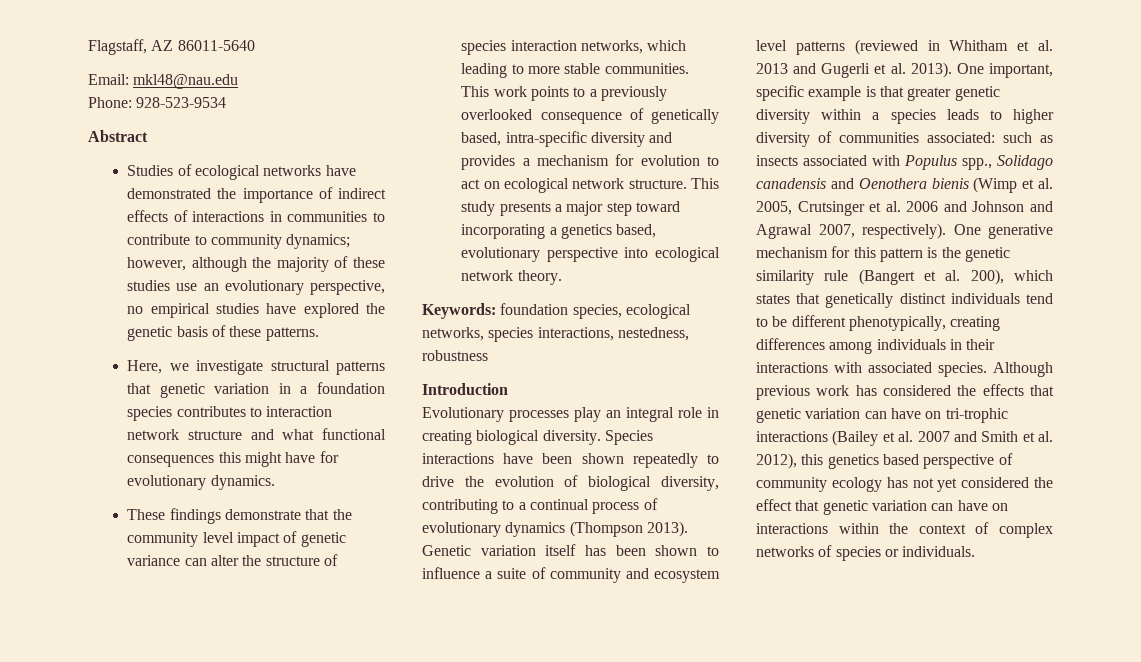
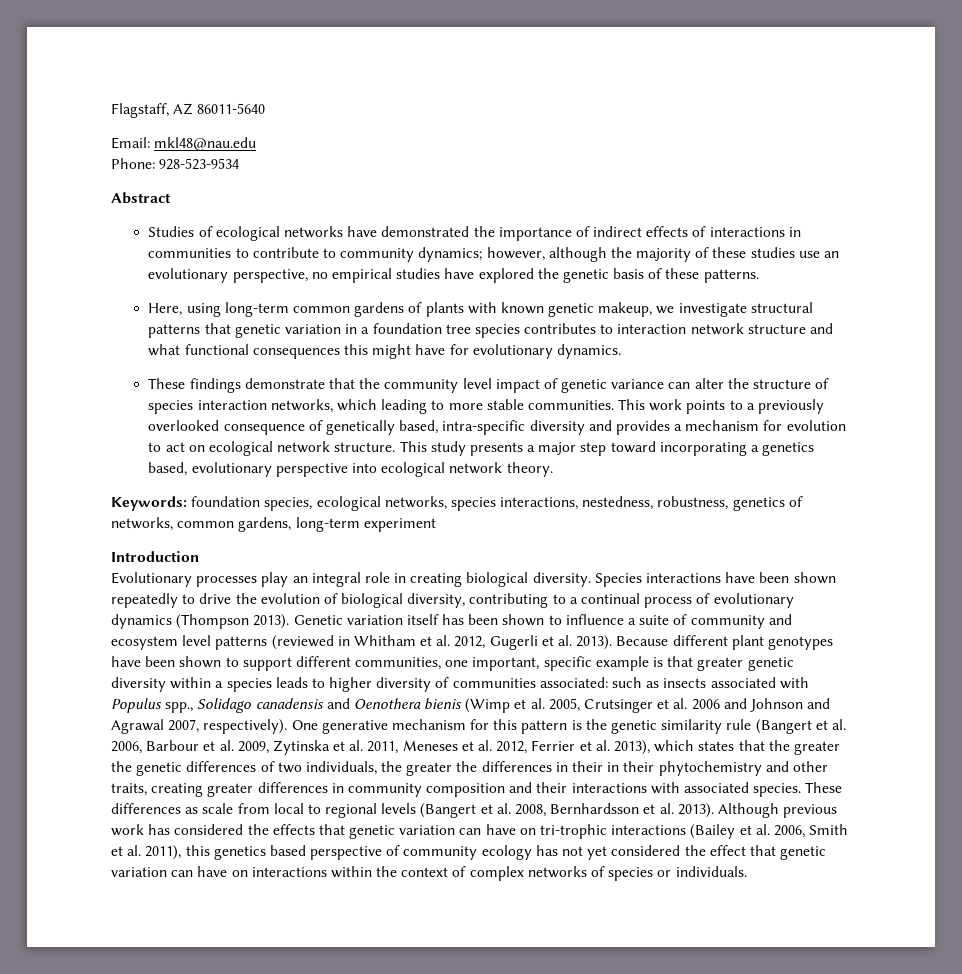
(163, 367) none -> [186,302,653,317] using long-term common gardens of plants with known genetic makeup,
(385, 388) none -> [445,324,471,334] tree
[422,350,488,361] robustness -> [657,496,803,511] [111,517,436,532] robustness, genetics of networks, common gardens, long-term experiment
[756,63,817,74] 2013 and -> [454,636,486,649] 2012,
[956,63,984,74] One -> [616,635,833,650] [111,656,469,671] Because different plant genotypes have been shown to support different communities, one
[970,269,1053,285] [756,293,1053,308] [756,315,1001,331] [756,338,962,354] 200), which states that genetically distinct individuals tend to be different phenotypically, creating differences among individuals in -> [111,740,840,755] [111,761,828,776] [111,782,533,797] 2006, Barbour et al. 2009, Zytinska et al. 2011, Meneses et al. 2012, Ferrier et al. 2013), which states that the greater the genetic differences of two individuals, the greater the differences in their in their phytochemistry and other traits, creating greater differences in community composition and
(987, 369) none -> [805,782,843,793] [111,803,714,818] These differences as scale from local to regional levels (Bangert et al. 2008, Bernhardsson et al. 2013).
[917,431,977,442] 2007 and -> [773,825,805,838] 2006,
[756,453,797,469] 2012), -> [145,845,182,860] 2011),

